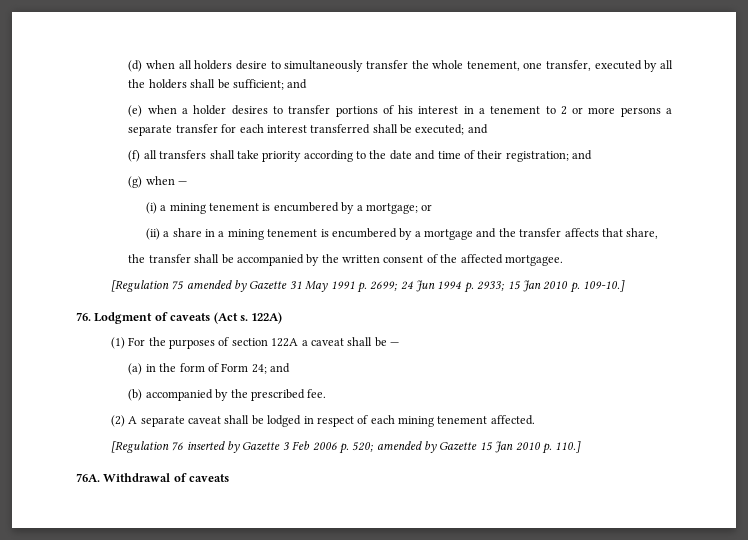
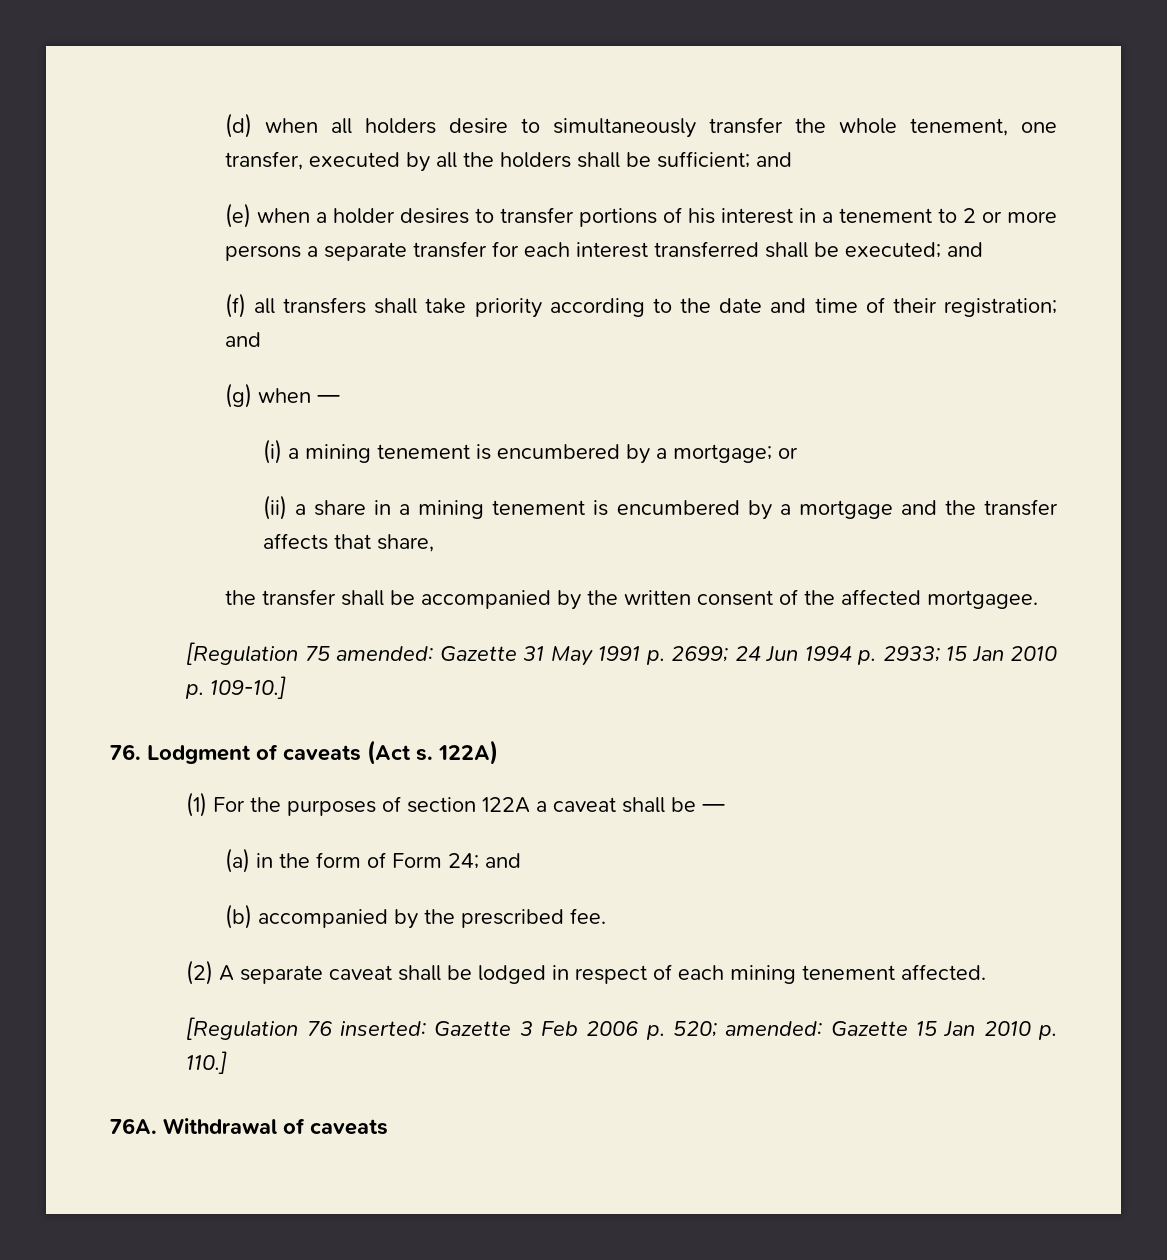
[186,280,248,292] amended by -> [336,646,434,661] amended:
[186,441,241,453] inserted by -> [340,1021,427,1036] inserted:
[376,441,438,453] amended by -> [725,1021,823,1036] amended:

